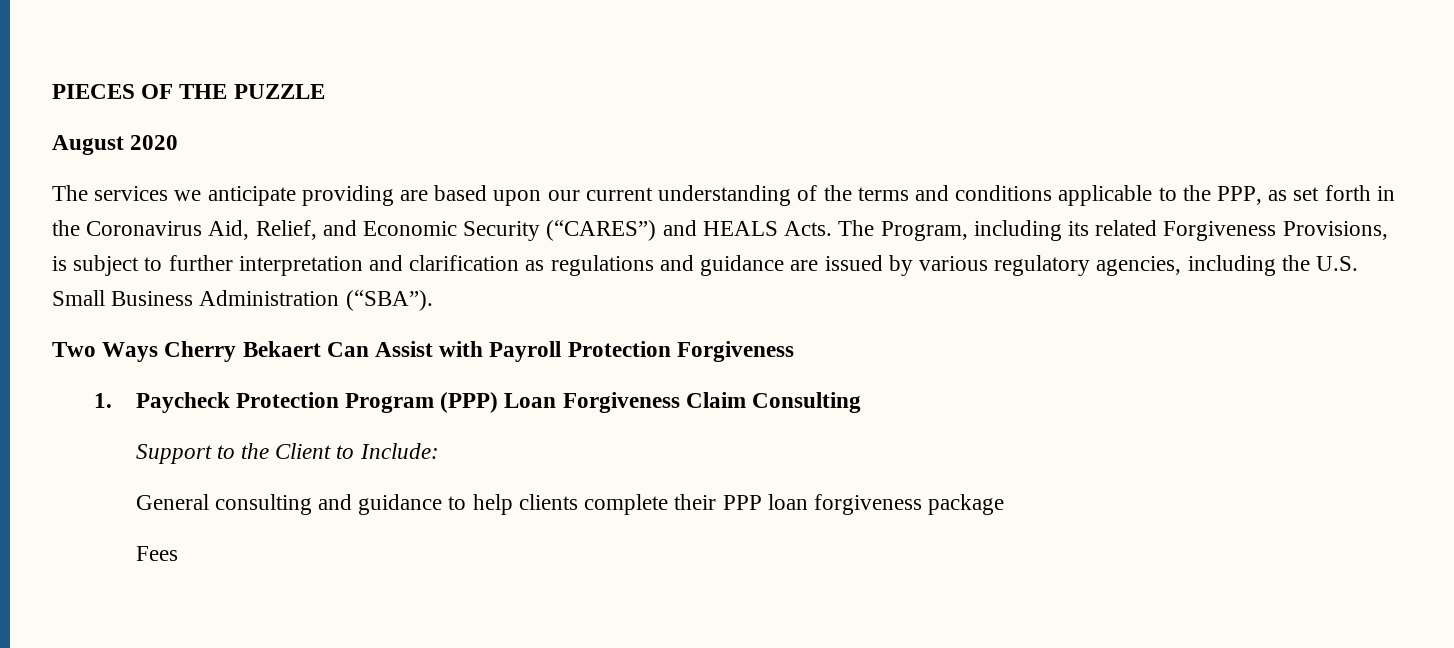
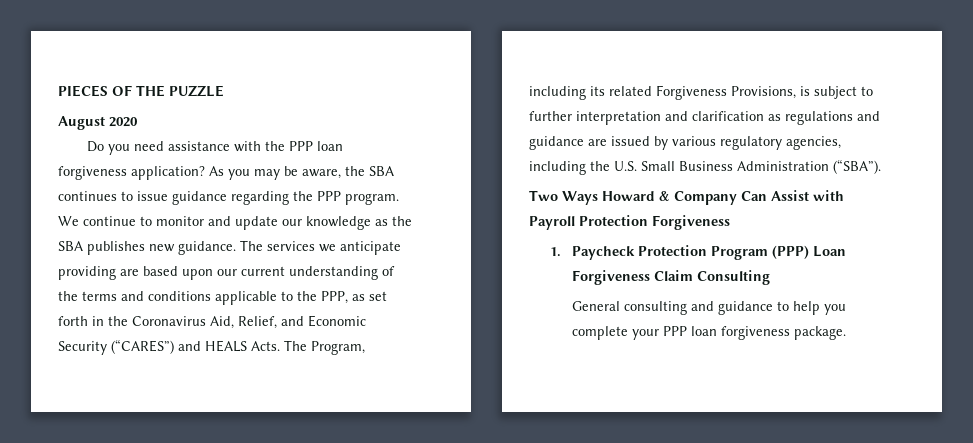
(179, 142) none -> [86,141,343,155] [58,166,394,180] [58,191,399,205] [58,216,412,230] [58,241,236,255] Do you need assistance with the PPP loan forgiveness application? As you may be aware, the SBA continues to issue guidance regarding the PPP program. We continue to monitor and update our knowledge as the SBA publishes new guidance.
[164,341,321,362] Cherry Bekaert -> [602,191,737,205] Howard & Company
[135,443,439,464] // Support to the Client to Include: -> (770, 277) none
[518,494,1005,515] [135,546,178,561] clients complete their PPP loan forgiveness package // Fees -> [823,304,846,315] [571,326,846,340] you complete your PPP loan forgiveness package.

